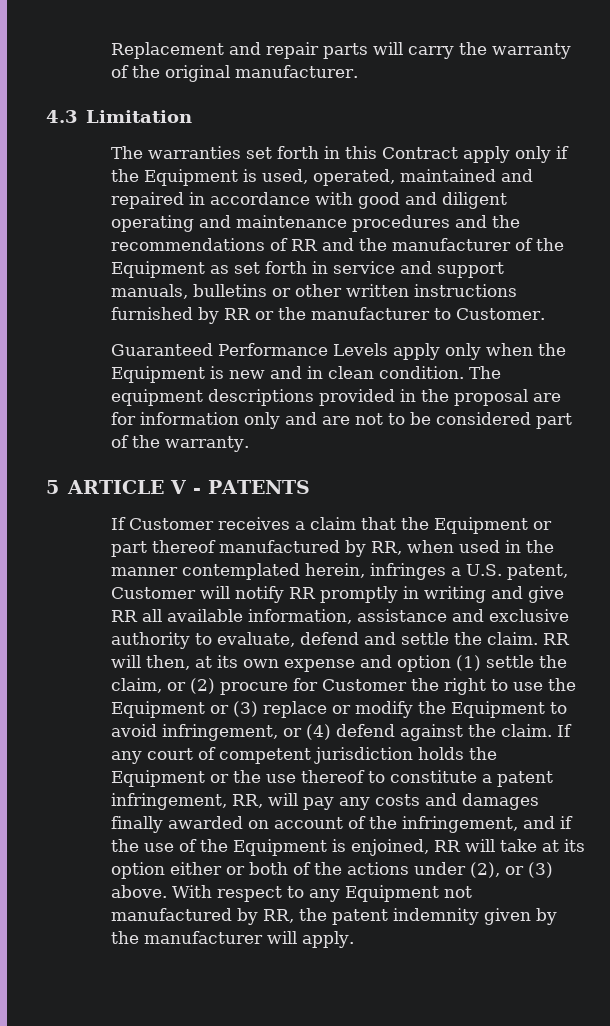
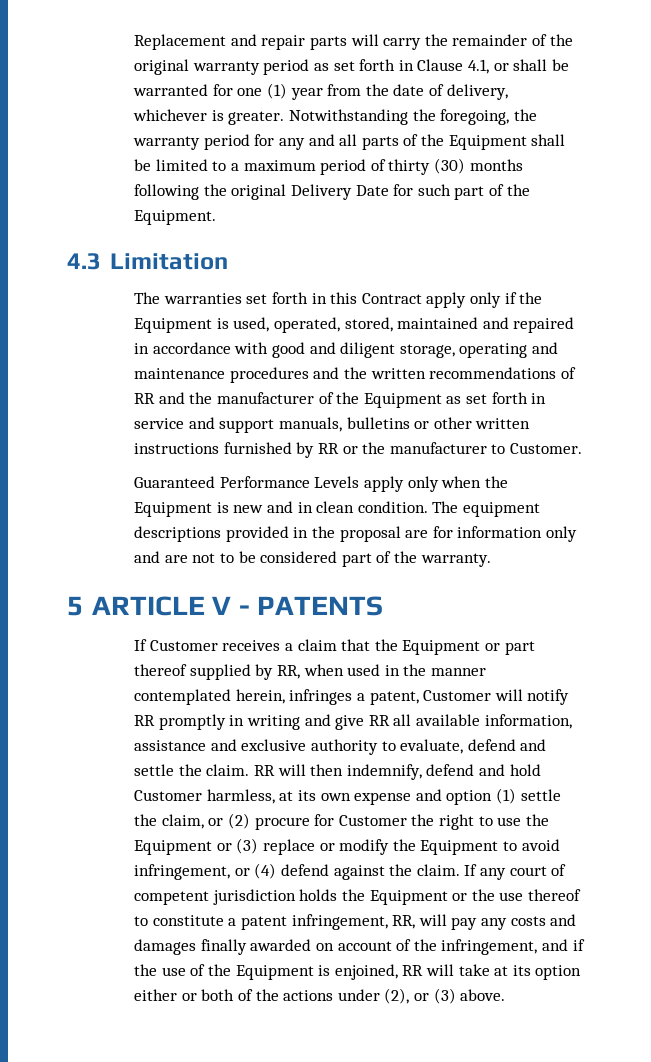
[492,43,572,59] warranty -> [452,34,528,46] remainder
[235,65,359,78] manufacturer. -> [192,59,569,75] [133,83,508,100] [133,109,537,125] [133,134,566,150] [134,158,523,175] [134,184,530,200] [134,210,217,225] warranty period as set forth in Clause 4.1, or shall be warranted for one (1) year from the date of delivery, whichever is greater. Notwithstanding the foregoing, the warranty period for any and all parts of the Equipment shall be limited to a maximum period of thirty (30) months following the original Delivery Date for such part of the Equipment.
(396, 177) none -> [344,317,393,332] stored,
(508, 200) none -> [399,344,455,358] storage,
(521, 221) none -> [370,368,426,379] written
[219,540,341,553] manufactured -> [189,664,251,680] supplied
[466,564,503,576] U.S. -> (366, 697) none
[146,655,191,670] then, -> [310,764,541,780] [134,789,275,804] then indemnify, defend and hold Customer harmless,
[172,885,473,902] [111,908,558,925] [111,931,355,948] With respect to any Equipment not manufactured by RR, the patent indemnity given by the manufacturer will apply. -> (506, 995) none

